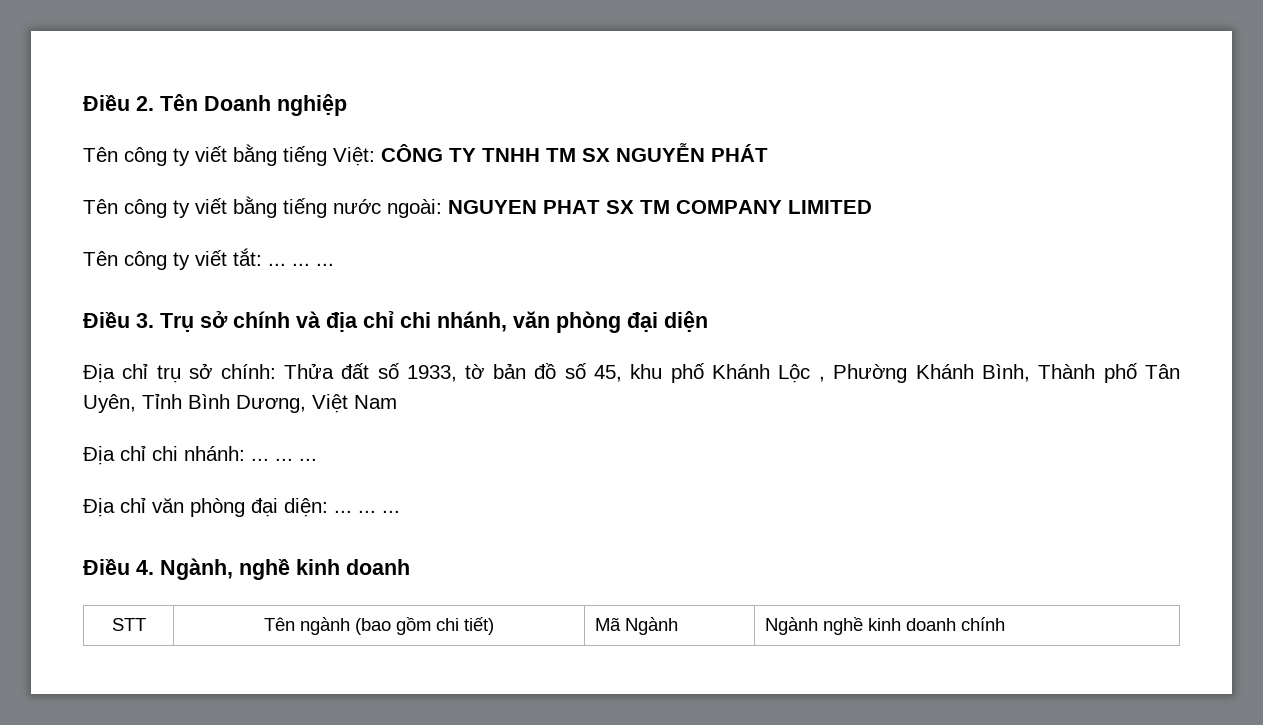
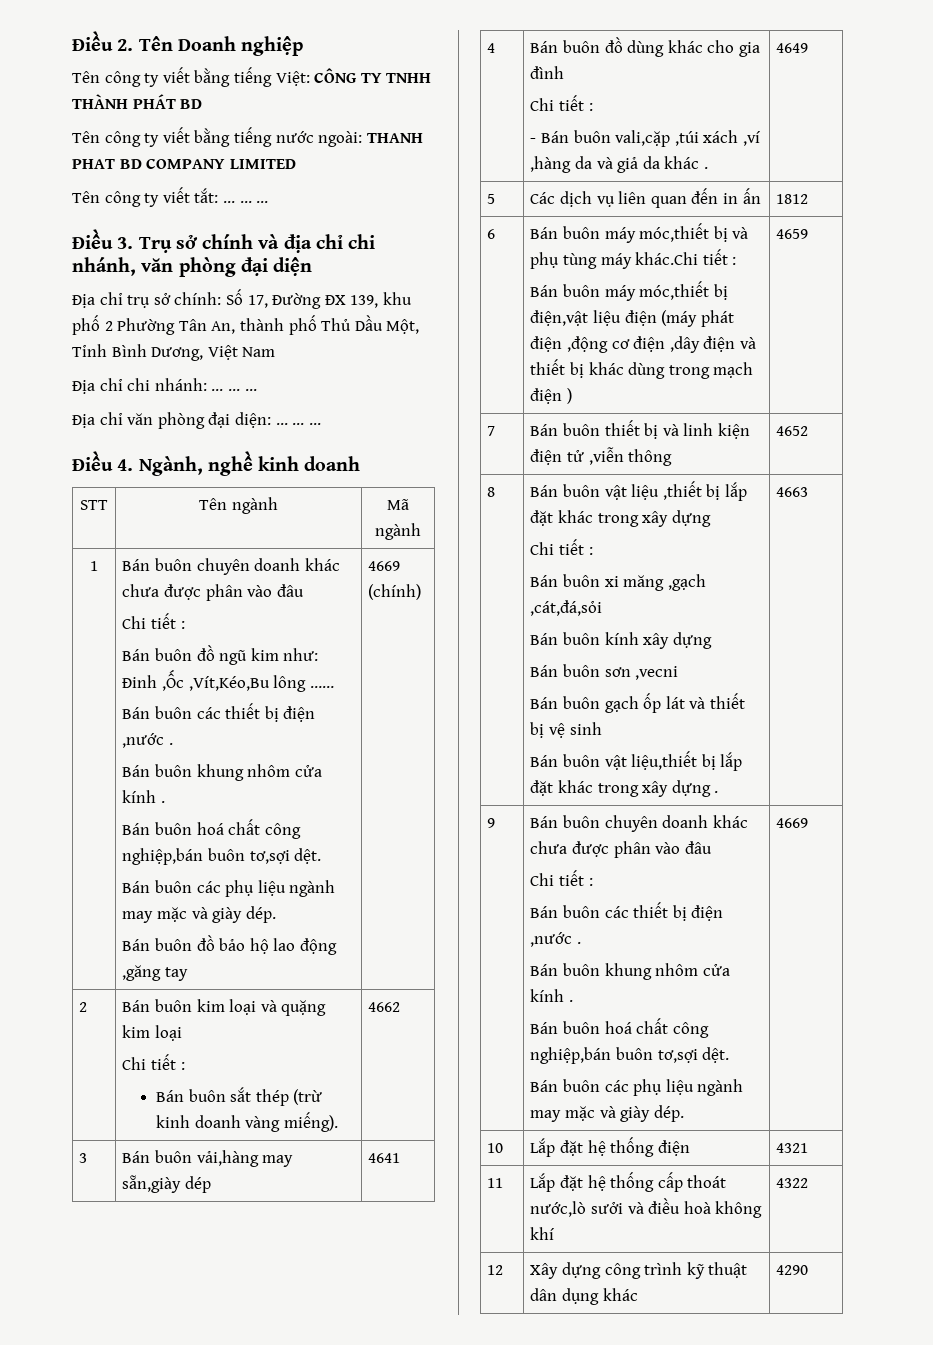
[546,143,705,162] TM SX NGUYỄN -> [72,94,128,109] THÀNH
(768, 153) none -> [180,99,203,109] BD
[448,200,670,214] NGUYEN PHAT SX TM -> [366,133,423,143] [72,159,142,169] THANH PHAT BD
[283,363,1180,383] [83,394,136,413] Thửa đất số 1933, tờ bản đồ số 45, khu phố Khánh Lộc , Phường Khánh Bình, Thành phố Tân Uyên, -> [225,289,412,309] [72,315,420,335] Số 17, Đường ĐX 139, khu phố 2 Phường Tân An, thành phố Thủ Dầu Một,
[355,617,494,635] [595,617,679,635] [765,617,1006,635] (bao gồm chi tiết) | Mã Ngành | Ngành nghề kinh doanh chính -> [387,499,409,510] [375,523,421,540] [90,561,98,571] [122,558,340,575] [122,584,304,601] [122,613,185,629] [122,645,319,665] [122,670,334,692] [122,703,316,722] [122,733,174,748] [122,764,322,781] [122,790,166,803] [122,819,301,839] [122,848,322,865] [122,880,336,897] [122,906,276,923] [122,935,337,955] [122,965,189,981] [368,561,401,571] [368,584,422,600] [79,1002,88,1012] [122,999,327,1016] [122,1025,183,1041] [122,1054,185,1070] [156,1087,323,1106] [156,1112,338,1132] [368,1002,401,1012] [79,1153,88,1163] [122,1150,294,1167] [122,1175,212,1193] [368,1153,401,1163] [487,43,496,53] [530,37,760,57] [530,66,565,79] [530,95,593,111] [530,130,761,147] [530,156,708,173] [776,43,809,53] [487,194,496,204] [530,188,761,208] [776,194,809,204] [487,229,496,239] [530,223,749,243] [530,249,737,269] [530,281,728,301] [530,310,734,327] [530,336,756,353] [530,359,754,379] [530,388,573,404] [776,229,809,239] [487,426,496,436] [530,420,750,439] [530,447,673,466] [776,426,809,436] [487,487,496,497] [530,481,747,501] [530,510,711,527] [530,539,593,555] [530,574,706,591] [530,600,603,616] [530,632,712,649] [530,664,679,680] [530,693,745,713] [530,722,602,738] [530,751,743,771] [530,780,719,797] [776,487,809,497] [487,818,496,828] [530,815,748,832] [530,841,712,858] [530,870,593,886] [530,902,724,921] [530,932,582,947] [530,963,730,980] [530,989,574,1002] [530,1018,709,1038] [530,1047,730,1064] [530,1079,744,1096] [530,1105,684,1122] [776,818,809,828] [487,1143,504,1153] [530,1137,690,1157] [776,1143,809,1153] [487,1178,504,1188] [530,1172,727,1192] [530,1198,763,1218] [530,1227,556,1240] [776,1178,809,1188] [487,1265,504,1275] [530,1262,748,1279] [530,1288,638,1305] [776,1265,809,1275] | Mã ngành // 1 | Bán buôn chuyên doanh khác chưa được phân vào đâu // Chi tiết : // Bán buôn đồ ngũ kim như: Đinh ,Ốc ,Vít,Kéo,Bu lông …… // Bán buôn các thiết bị điện ,nước . // Bán buôn khung nhôm cửa kính . // Bán buôn hoá chất công nghiệp,bán buôn tơ,sợi dệt. // Bán buôn các phụ liệu ngành may mặc và giày dép. // Bán buôn đồ bảo hộ lao động ,găng tay | 4669 (chính) // 2 | Bán buôn kim loại và quặng kim loại // Chi tiết : // Bán buôn sắt thép (trừ kinh doanh vàng miếng). | 4662 // 3 | Bán buôn vải,hàng may sẵn,giày dép | 4641 // 4 | Bán buôn đồ dùng khác cho gia đình // Chi tiết : // - Bán buôn vali,cặp ,túi xách ,ví ,hàng da và giả da khác . | 4649 // 5 | Các dịch vụ liên quan đến in ấn | 1812 // 6 | Bán buôn máy móc,thiết bị và phụ tùng máy khác.Chi tiết : // Bán buôn máy móc,thiết bị điện,vật liệu điện (máy phát điện ,động cơ điện ,dây điện và thiết bị khác dùng trong mạch điện ) | 4659 // 7 | Bán buôn thiết bị và linh kiện điện tử ,viễn thông | 4652 // 8 | Bán buôn vật liệu ,thiết bị lắp đặt khác trong xây dựng // Chi tiết : // Bán buôn xi măng ,gạch ,cát,đá,sỏi // Bán buôn kính xây dựng // Bán buôn sơn ,vecni // Bán buôn gạch ốp lát và thiết bị vệ sinh // Bán buôn vật liệu,thiết bị lắp đặt khác trong xây dựng . | 4663 // 9 | Bán buôn chuyên doanh khác chưa được phân vào đâu // Chi tiết : // Bán buôn các thiết bị điện ,nước . // Bán buôn khung nhôm cửa kính . // Bán buôn hoá chất công nghiệp,bán buôn tơ,sợi dệt. // Bán buôn các phụ liệu ngành may mặc và giày dép. | 4669 // 10 | Lắp đặt hệ thống điện | 4321 // 11 | Lắp đặt hệ thống cấp thoát nước,lò sưởi và điều hoà không khí | 4322 // 12 | Xây dựng công trình kỹ thuật dân dụng khác | 4290

